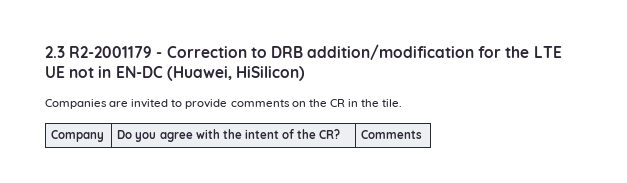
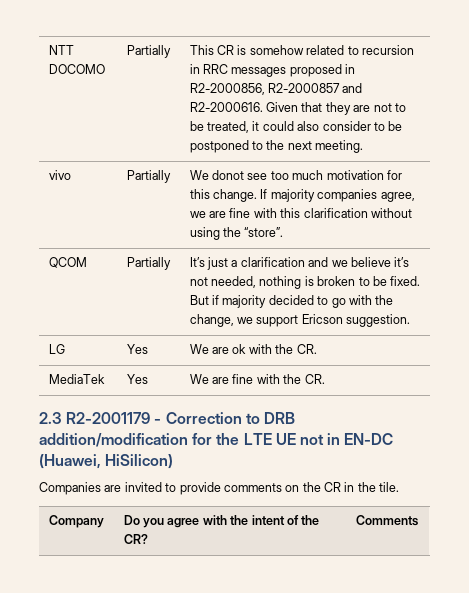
(45, 52) none -> [48,45,74,55] [48,64,105,74] [126,45,171,58] [189,45,414,55] [189,64,356,77] [189,83,363,95] [189,102,406,115] [189,121,403,133] [189,140,364,153] [48,170,71,180] [126,170,171,183] [189,170,402,180] [189,189,415,202] [189,208,412,218] [189,227,284,240] [48,257,87,268] [126,257,171,270] [189,257,410,270] [189,276,421,289] [189,295,394,308] [189,314,411,327] [48,344,65,354] [126,344,148,354] [189,344,317,354] [48,374,105,384] [126,374,148,384] [189,374,325,384] NTT DOCOMO | Partially | This CR is somehow related to recursion in RRC messages proposed in R2-2000856, R2-2000857 and R2-2000616. Given that they are not to be treated, it could also consider to be postponed to the next meeting. // vivo | Partially | We donot see too much motivation for this change. If majority companies agree, we are fine with this clarification without using the “store”. // QCOM | Partially | It’s just a clarification and we believe it’s not needed, nothing is broken to be fixed. But if majority decided to go with the change, we support Ericson suggestion. // LG | Yes | We are ok with the CR. // MediaTek | Yes | We are fine with the CR. //

